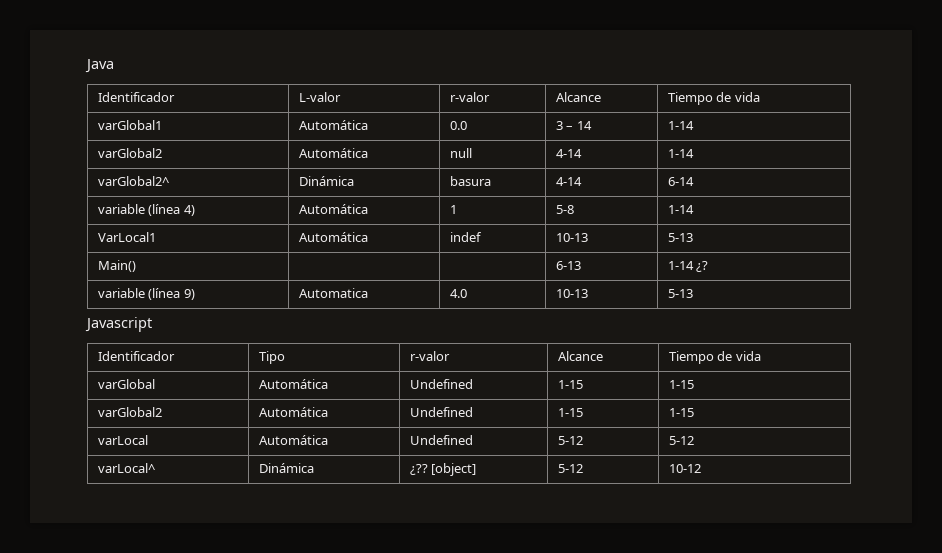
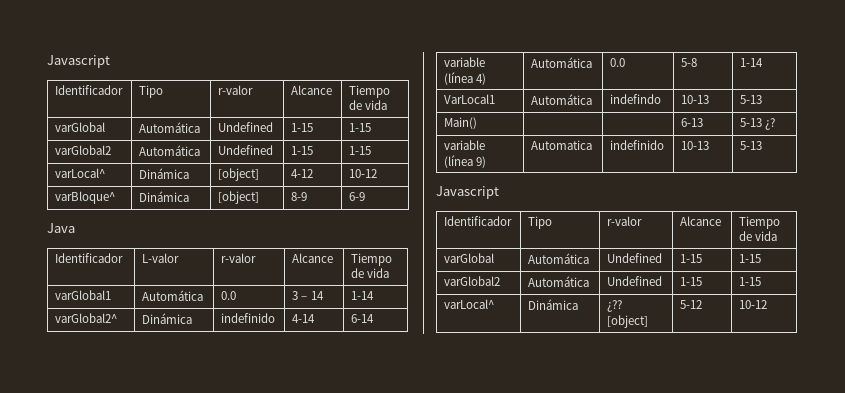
(85, 66) none -> [47,55,110,68] [55,85,124,95] [139,85,164,98] [218,85,254,95] [291,85,333,95] [349,85,391,98] [349,100,388,110] [55,122,106,132] [139,122,201,133] [218,122,274,132] [291,123,314,132] [349,123,372,132] [55,145,112,155] [139,145,201,156] [218,145,274,155] [291,146,314,155] [349,146,372,155] [55,168,106,178] [139,168,190,179] [218,168,260,181] [291,169,314,178] [349,169,378,178] [55,191,116,204] [139,191,190,202] [218,191,260,204] [291,192,308,201] [349,192,366,201] Javascript // Identificador | Tipo | r-valor | Alcance | Tiempo de vida // varGlobal | Automática | Undefined | 1-15 | 1-15 // varGlobal2 | Automática | Undefined | 1-15 | 1-15 // varLocal^ | Dinámica | [object] | 4-12 | 10-12 // varBloque^ | Dinámica | [object] | 8-9 | 6-9 //
[97,148,162,158] [298,148,368,158] [449,148,472,158] [555,149,582,158] [667,149,694,158] // varGlobal2 | Automática | null | 4-14 | 1-14 -> (375, 295) none
[449,176,491,186] basura -> [221,313,276,323] indefinido
[449,205,457,214] 1 -> [610,58,626,67] 0.0
[449,232,482,242] indef -> [610,94,662,104] indefindo
[667,261,694,270] 1-14 -> [740,118,763,127] 5-13
[449,289,467,298] 4.0 -> [610,140,665,150] indefinido
[97,435,148,445] [258,435,328,445] [409,435,473,445] [557,436,583,445] [668,436,694,445] // varLocal | Automática | Undefined | 5-12 | 5-12 -> (762, 281) none

